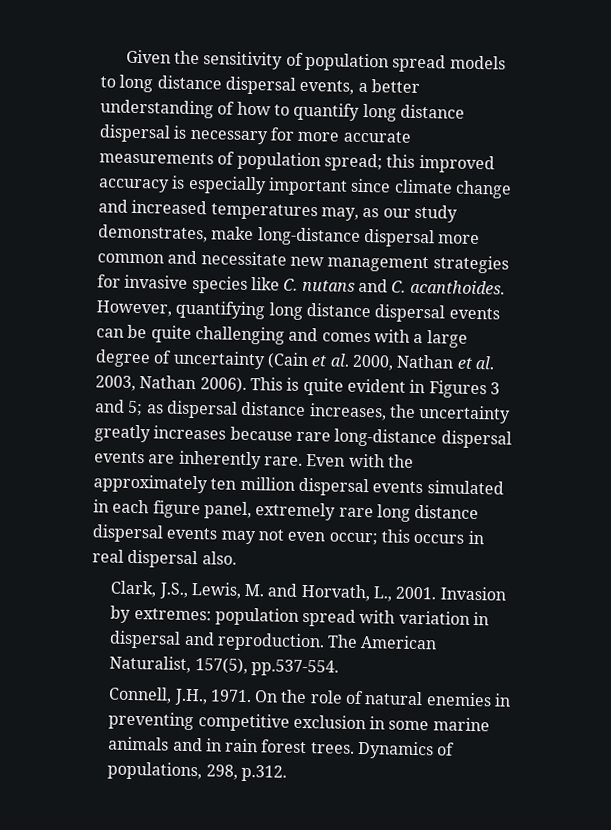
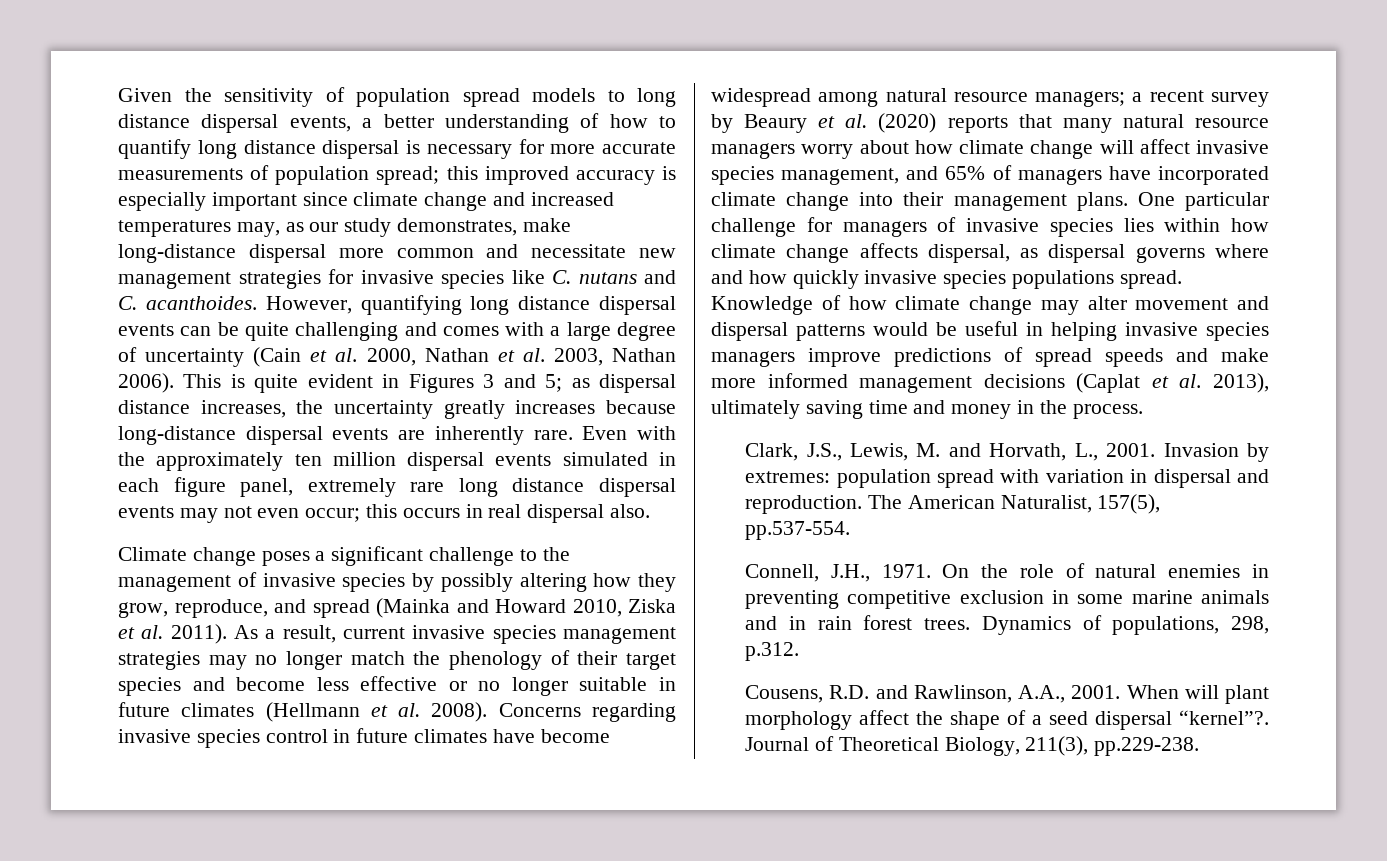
[295,431,331,442] rare -> (676, 407) none
(237, 558) none -> [118,546,570,566] [118,572,676,592] [118,598,676,618] [118,624,676,644] [118,650,676,670] [118,676,676,696] [118,702,676,722] [118,728,610,748] [711,88,1269,107] [711,113,1269,133] [711,139,1269,159] [711,165,1269,185] [711,192,1269,211] [711,217,1269,237] [711,243,1269,263] [711,270,1182,289] [711,295,1269,315] [711,321,1269,341] [711,347,1269,367] [711,373,1269,393] [711,400,1143,419] // Climate change poses a significant challenge to the management of invasive species by possibly altering how they grow, reproduce, and spread (Mainka and Howard 2010, Ziska et al. 2011). As a result, current invasive species management strategies may no longer match the phenology of their target species and become less effective or no longer suitable in future climates (Hellmann et al. 2008). Concerns regarding invasive species control in future climates have become widespread among natural resource managers; a recent survey by Beaury et al. (2020) reports that many natural resource managers worry about how climate change will affect invasive species management, and 65% of managers have incorporated climate change into their management plans. One particular challenge for managers of invasive species lies within how climate change affects dispersal, as dispersal governs where and how quickly invasive species populations spread. Knowledge of how climate change may alter movement and dispersal patterns would be useful in helping invasive species managers improve predictions of spread speeds and make more informed management decisions (Caplat et al. 2013), ultimately saving time and money in the process.
(287, 773) none -> [745,685,1269,704] [745,710,1269,730] [745,736,1200,756] // Cousens, R.D. and Rawlinson, A.A., 2001. When will plant morphology affect the shape of a seed dispersal “kernel”?. Journal of Theoretical Biology, 211(3), pp.229-238.

